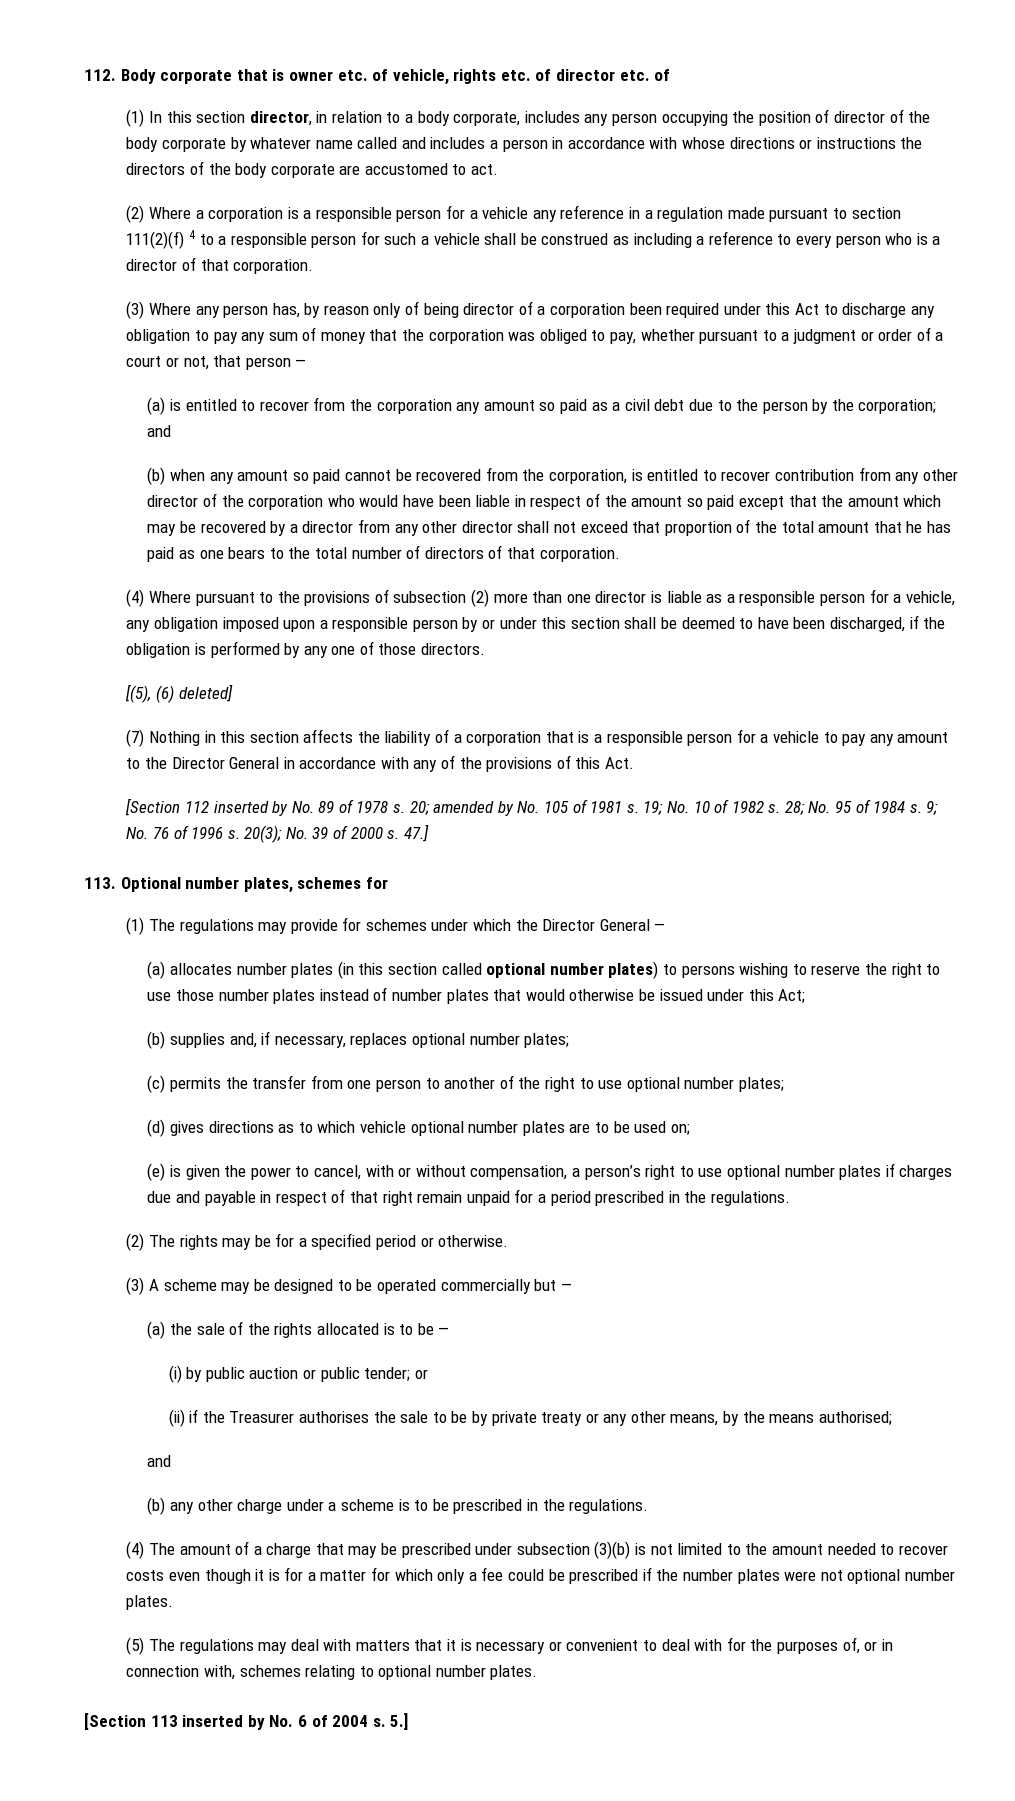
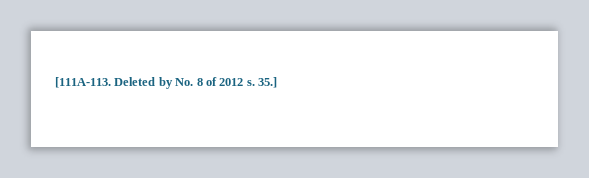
[84,69,671,85] [126,109,931,127] [126,137,923,152] [126,161,499,178] [126,205,901,223] [126,230,941,249] [126,257,314,274] [126,301,935,319] [126,327,944,344] [126,355,307,370] [147,397,937,415] [147,425,172,437] [147,467,958,485] [147,493,942,510] [147,519,951,536] [147,545,620,562] [126,589,955,607] [126,615,946,632] [126,641,486,658] [125,684,233,703] [126,729,949,747] [126,755,634,772] [125,798,939,816] [126,824,429,843] [84,877,388,893] [126,917,666,935] [147,961,941,979] [147,987,806,1004] [147,1031,570,1049] [147,1075,784,1093] [147,1119,690,1137] [147,1163,953,1181] [147,1189,790,1206] [126,1233,509,1251] [126,1277,572,1295] [147,1321,450,1339] [168,1365,428,1383] [168,1409,892,1427] [147,1455,172,1467] [147,1497,649,1515] [126,1541,948,1559] [126,1567,955,1584] [126,1595,174,1610] [126,1637,893,1655] [126,1665,538,1680] [84,1713,409,1730] 112. Body corporate that is owner etc. of vehicle, rights etc. of director etc. of // (1) In this section director, in relation to a body corporate, includes any person occupying the position of director of the body corporate by whatever name called and includes a person in accordance with whose directions or instructions the directors of the body corporate are accustomed to act. // (2) Where a corporation is a responsible person for a vehicle any reference in a regulation made pursuant to section 111(2)(f) 4 to a responsible person for such a vehicle shall be construed as including a reference to every person who is a director of that corporation. // (3) Where any person has, by reason only of being director of a corporation been required under this Act to discharge any obligation to pay any sum of money that the corporation was obliged to pay, whether pursuant to a judgment or order of a court or not, that person — // (a) is entitled to recover from the corporation any amount so paid as a civil debt due to the person by the corporation; and // (b) when any amount so paid cannot be recovered from the corporation, is entitled to recover contribution from any other director of the corporation who would have been liable in respect of the amount so paid except that the amount which may be recovered by a director from any other director shall not exceed that proportion of the total amount that he has paid as one bears to the total number of directors of that corporation. // (4) Where pursuant to the provisions of subsection (2) more than one director is liable as a responsible person for a vehicle, any obligation imposed upon a responsible person by or under this section shall be deemed to have been discharged, if the obligation is performed by any one of those directors. // [(5), (6) deleted] // (7) Nothing in this section affects the liability of a corporation that is a responsible person for a vehicle to pay any amount to the Director General in accordance with any of the provisions of this Act. // [Section 112 inserted by No. 89 of 1978 s. 20; amended by No. 105 of 1981 s. 19; No. 10 of 1982 s. 28; No. 95 of 1984 s. 9; No. 76 of 1996 s. 20(3); No. 39 of 2000 s. 47.] // 113. Optional number plates, schemes for // (1) The regulations may provide for schemes under which the Director General — // (a) allocates number plates (in this section called optional number plates) to persons wishing to reserve the right to use those number plates instead of number plates that would otherwise be issued under this Act; // (b) supplies and, if necessary, replaces optional number plates; // (c) permits the transfer from one person to another of the right to use optional number plates; // (d) gives directions as to which vehicle optional number plates are to be used on; // (e) is given the power to cancel, with or without compensation, a person’s right to use optional number plates if charges due and payable in respect of that right remain unpaid for a period prescribed in the regulations. // (2) The rights may be for a specified period or otherwise. // (3) A scheme may be designed to be operated commercially but — // (a) the sale of the rights allocated is to be — // (i) by public auction or public tender; or // (ii) if the Treasurer authorises the sale to be by private treaty or any other means, by the means authorised; // and // (b) any other charge under a scheme is to be prescribed in the regulations. // (4) The amount of a charge that may be prescribed under subsection (3)(b) is not limited to the amount needed to recover costs even though it is for a matter for which only a fee could be prescribed if the number plates were not optional number plates. // (5) The regulations may deal with matters that it is necessary or convenient to deal with for the purposes of, or in connection with, schemes relating to optional number plates. // [Section 113 inserted by No. 6 of 2004 s. 5.] -> [55,77,277,89] [111A-113. Deleted by No. 8 of 2012 s. 35.]

